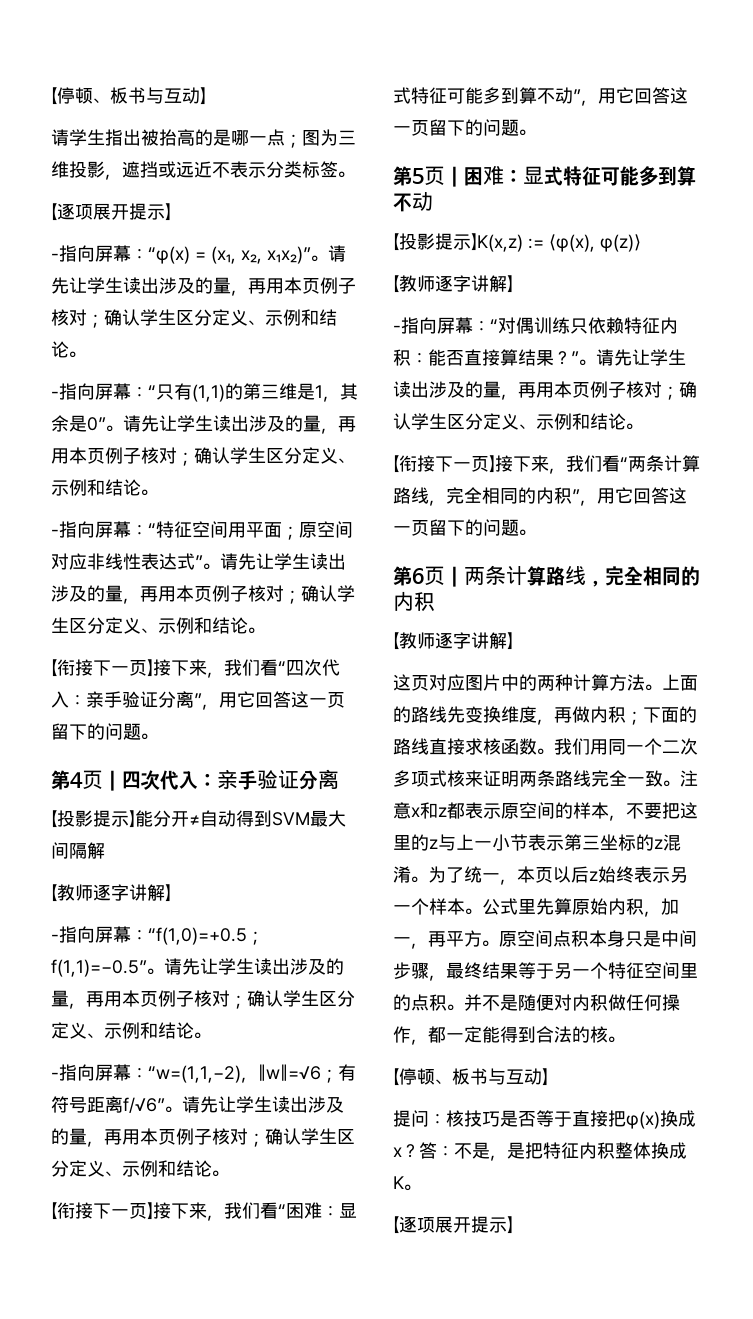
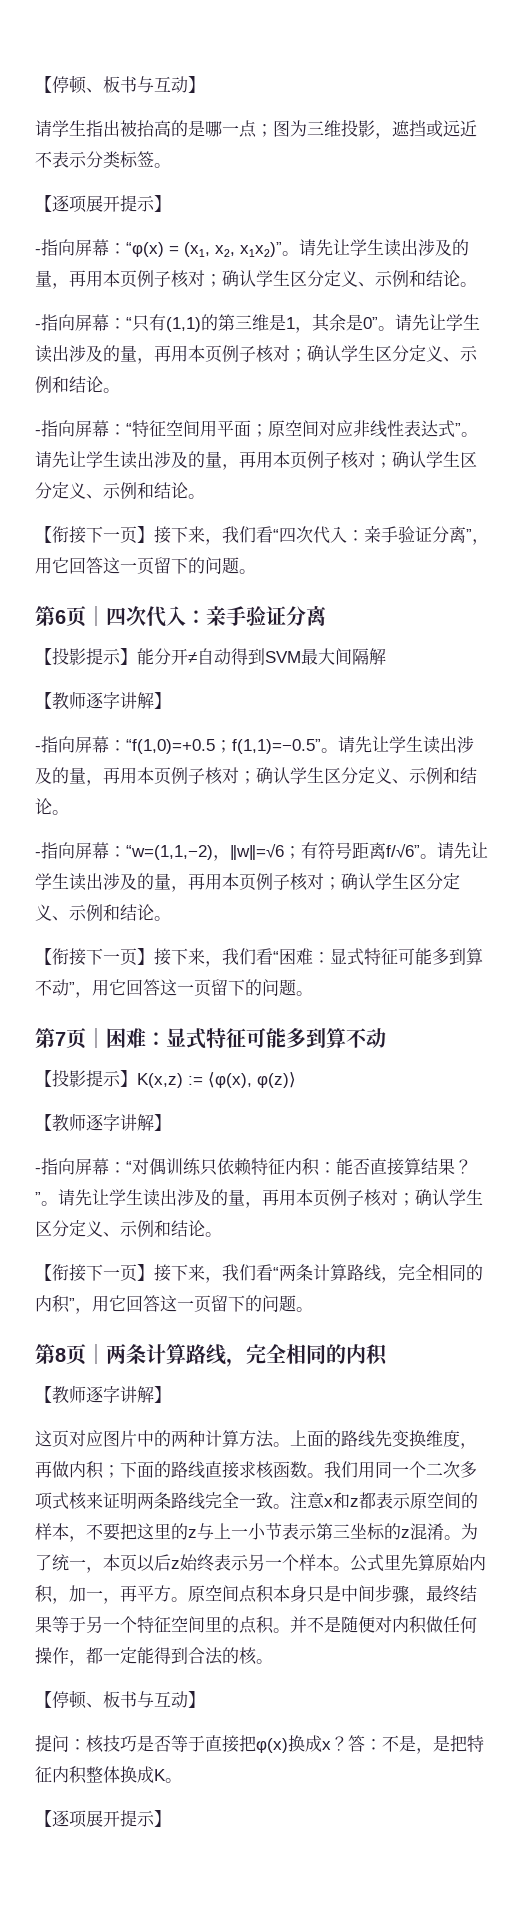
[70,772,83,788] 4 -> [55,610,66,624] 6
[412,168,424,184] 5 -> [55,1032,66,1046] 7
[412,568,424,584] 6 -> [55,1348,66,1362] 8

